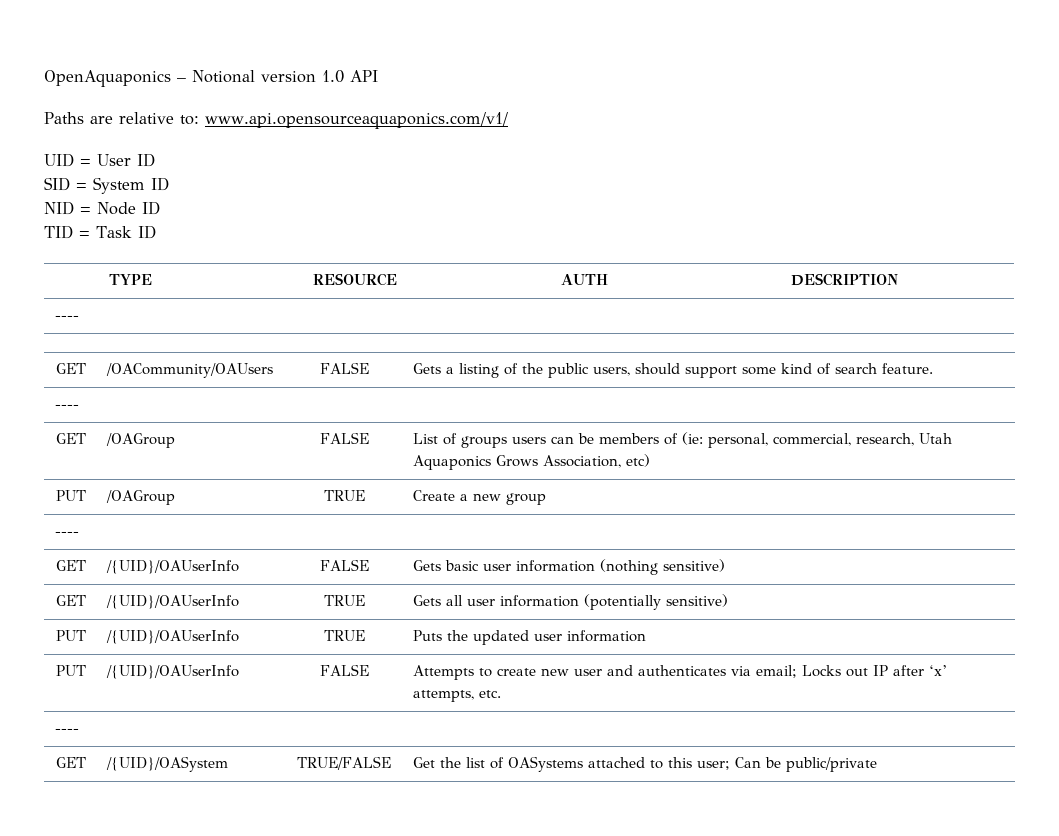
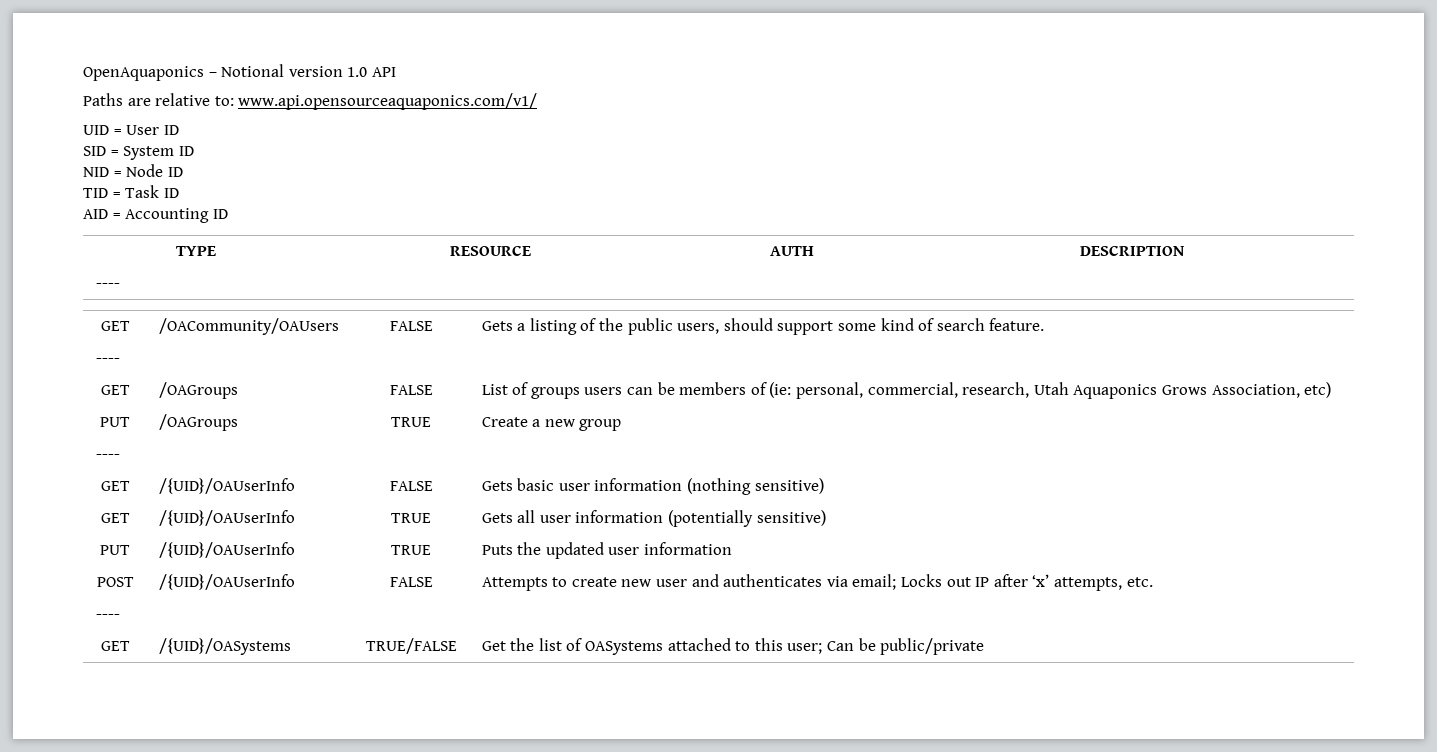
(156, 232) none -> [83,208,228,223] // AID = Accounting ID
[105,433,175,448] /OAGroup -> [158,382,238,399] /OAGroups
[105,490,175,505] /OAGroup -> [158,414,238,431] /OAGroups
[55,665,86,676] PUT -> [96,577,134,587] POST
[105,756,228,772] /{UID}/OASystem -> [158,638,291,655] /{UID}/OASystems

